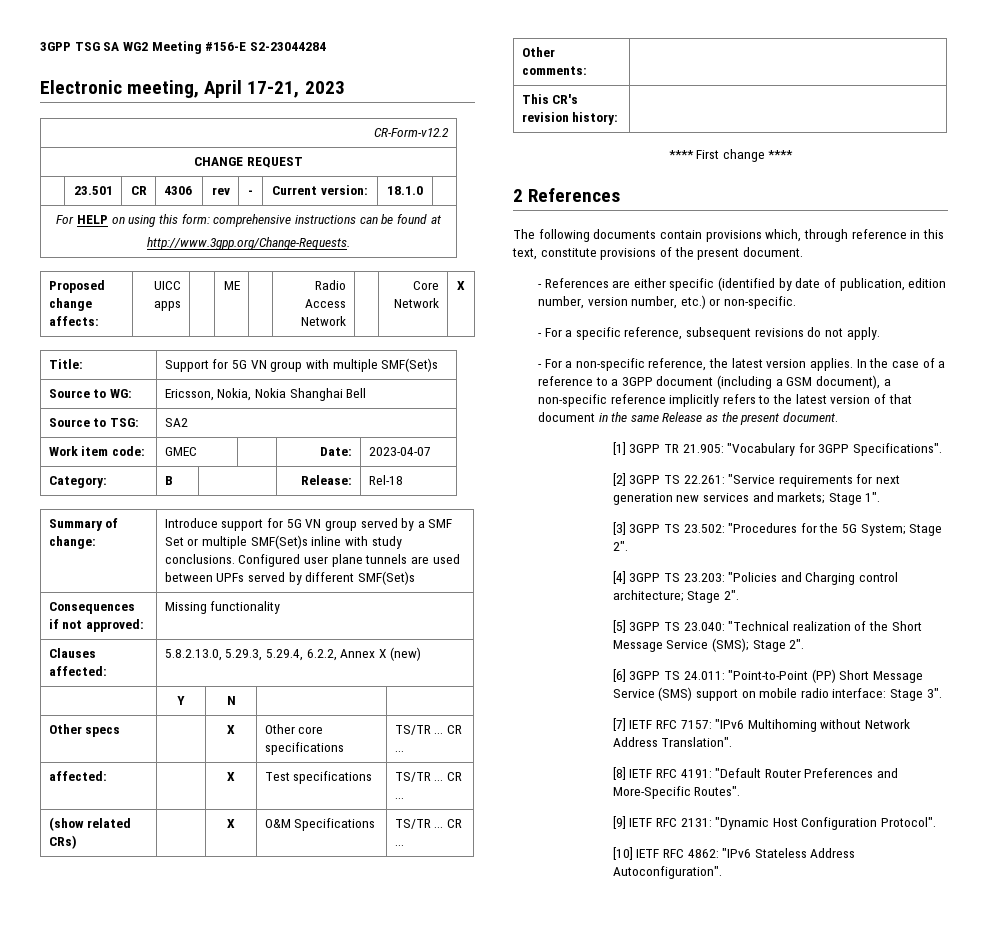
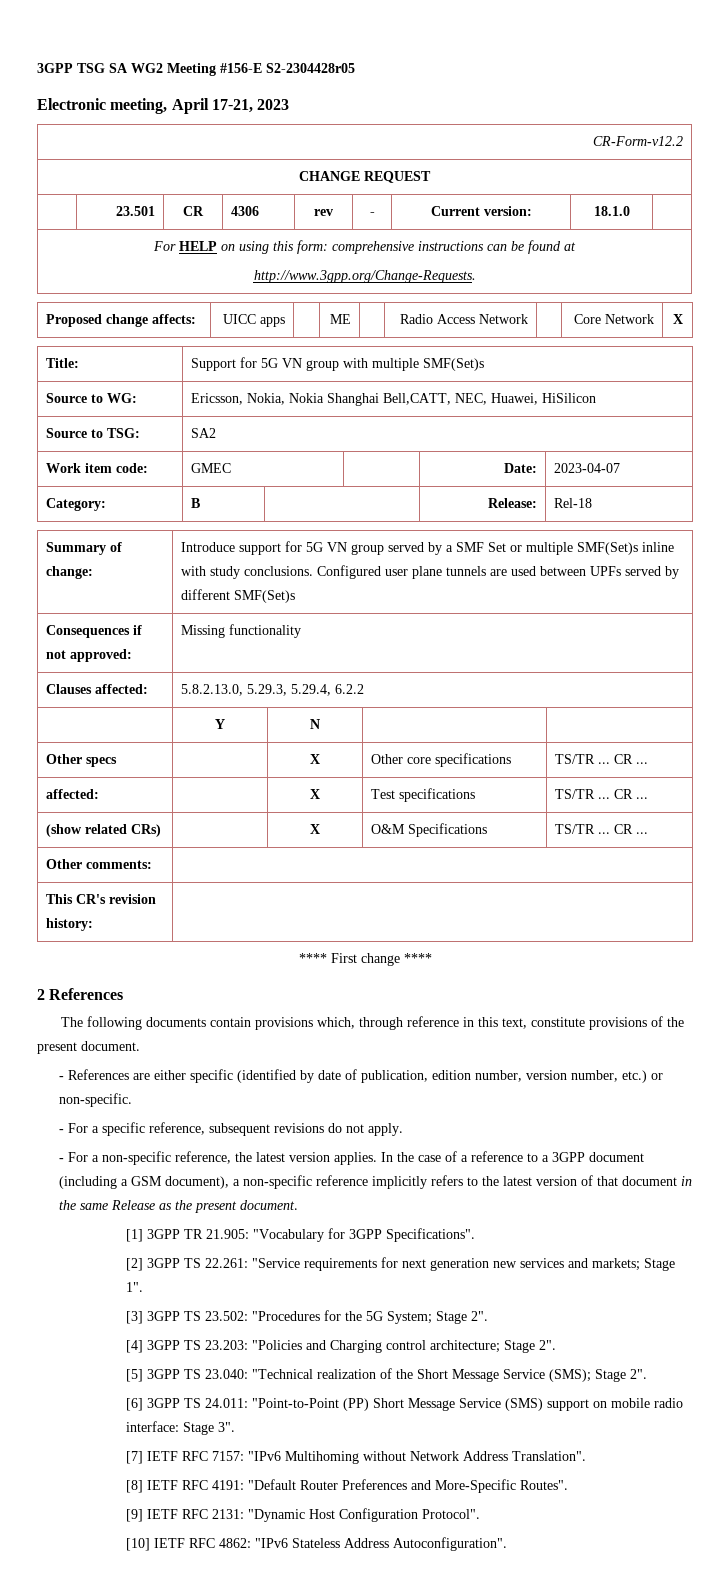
[249,42,326,51] S2-23044284 -> [266,63,355,73] S2-2304428r05
[346,388,367,398] Bell -> [382,393,596,405] Bell,CATT, NEC, Huawei, HiSilicon
[306,647,421,661] 6.2.2, Annex X (new) -> [334,684,364,694] 6.2.2

